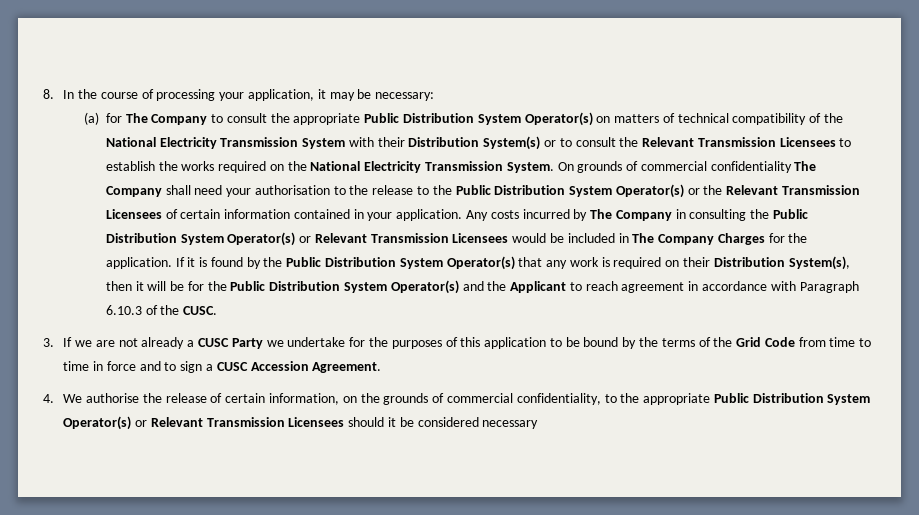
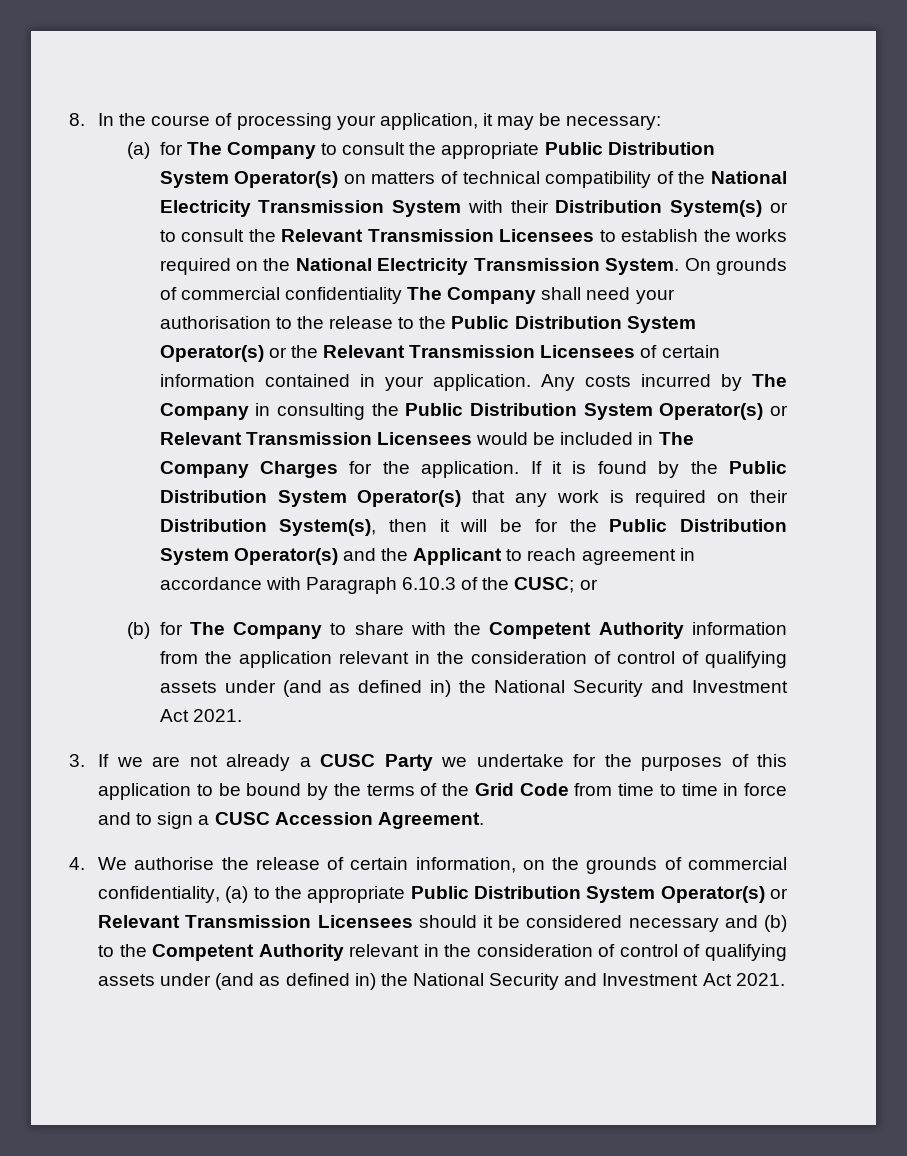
[183,306,218,315] CUSC. -> [514,577,598,593] [127,622,787,639] [159,651,787,668] [159,680,788,697] [159,709,242,722] CUSC; or // (b) for The Company to share with the Competent Authority information from the application relevant in the consideration of control of qualifying assets under (and as defined in) the National Security and Investment Act 2021.
(601, 399) none -> [225,886,249,903] (a)
(539, 424) none -> [724,915,788,932] [98,944,788,961] [98,973,785,990] and (b) to the Competent Authority relevant in the consideration of control of qualifying assets under (and as defined in) the National Security and Investment Act 2021.

